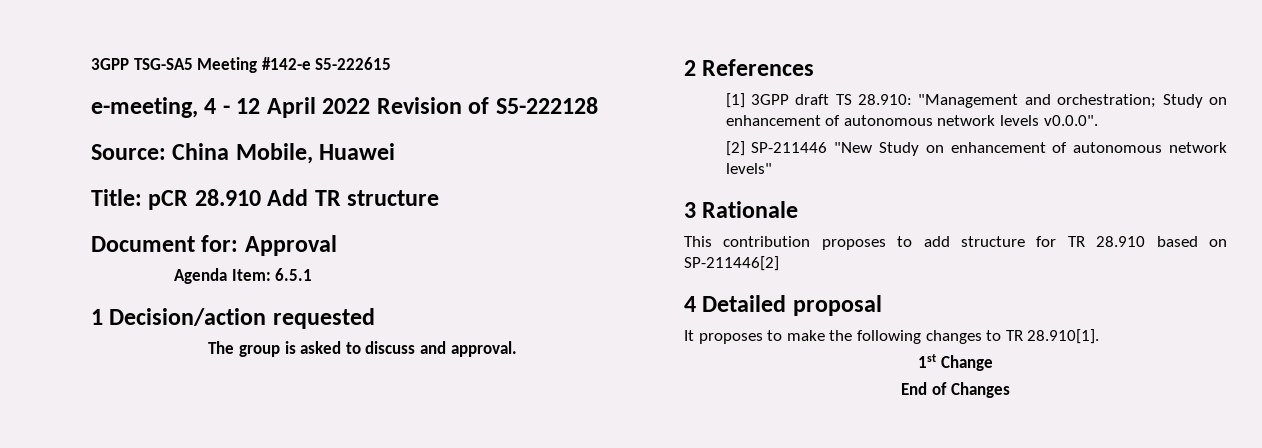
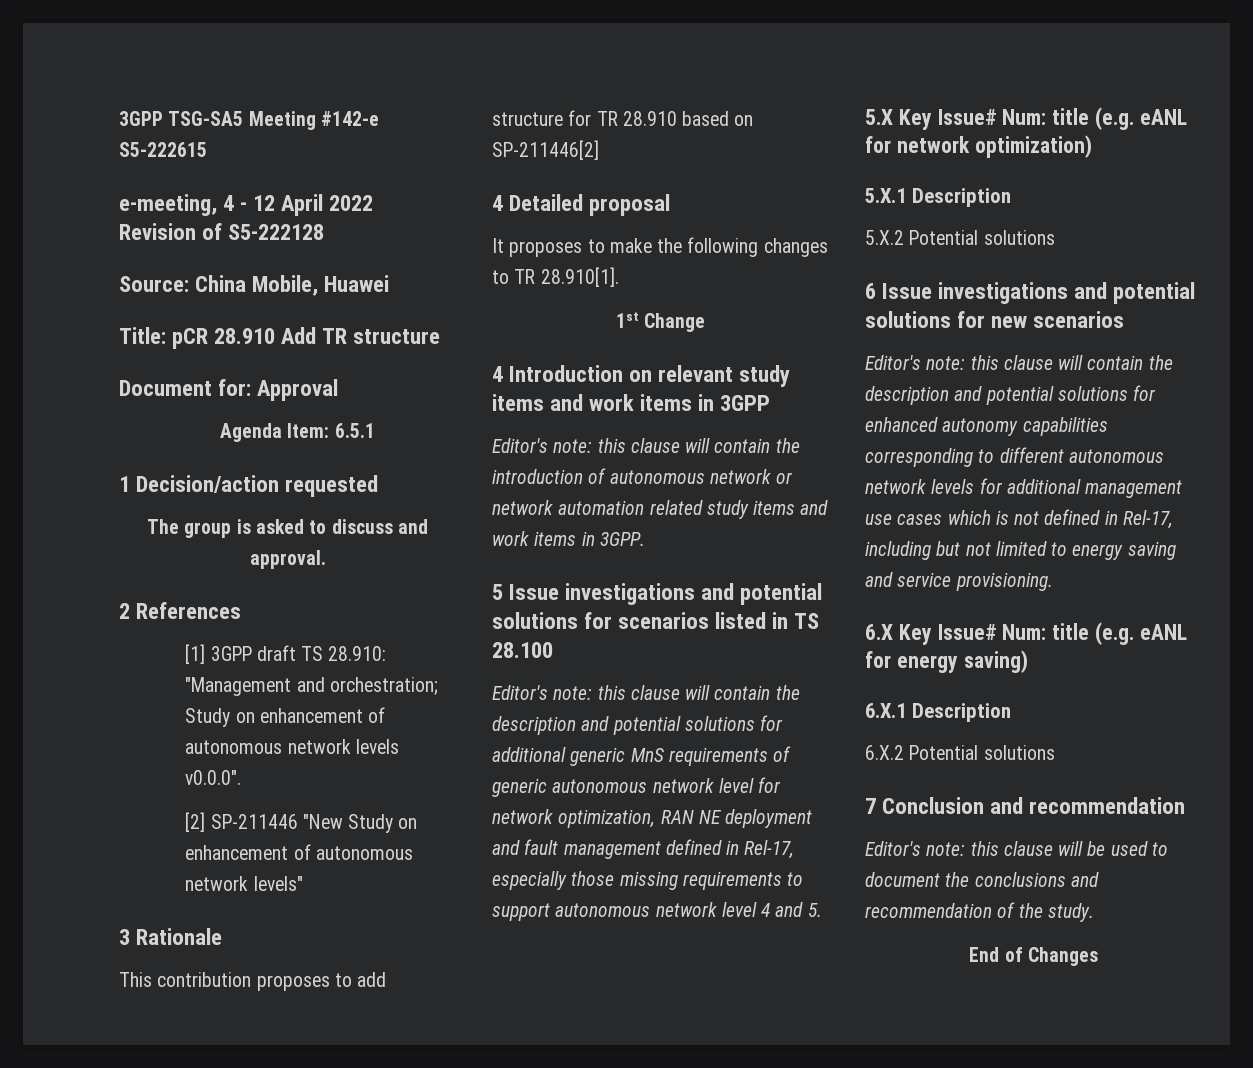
(993, 363) none -> [492,365,791,387] [492,394,771,411] [492,438,800,453] [492,468,794,484] [492,500,829,519] [492,531,645,546] [492,583,823,605] [492,612,820,629] [492,642,553,658] [492,685,800,700] [492,715,784,735] [492,746,792,766] [492,777,782,797] [492,809,813,828] [492,839,795,859] [492,871,804,890] [492,902,822,921] [865,107,1187,130] [865,135,1092,158] [865,188,1011,207] [865,230,1055,245] [865,282,1196,304] [865,311,1125,328] [865,355,1173,370] [865,385,1157,405] [865,417,1108,436] [865,447,1164,467] [865,478,1183,498] [865,509,1173,529] [865,541,1176,560] [865,572,1053,591] [865,622,1187,645] [865,650,1028,673] [865,703,1011,722] [865,745,1055,760] [865,797,1186,814] [865,841,1168,856] [865,872,1099,887] [865,902,1094,922] // 4 Introduction on relevant study items and work items in 3GPP // Editor's note: this clause will contain the introduction of autonomous network or network automation related study items and work items in 3GPP. // 5 Issue investigations and potential solutions for scenarios listed in TS 28.100 // Editor's note: this clause will contain the description and potential solutions for additional generic MnS requirements of generic autonomous network level for network optimization, RAN NE deployment and fault management defined in Rel-17, especially those missing requirements to support autonomous network level 4 and 5. // 5.X Key Issue# Num: title (e.g. eANL for network optimization) // 5.X.1 Description // 5.X.2 Potential solutions // 6 Issue investigations and potential solutions for new scenarios // Editor's note: this clause will contain the description and potential solutions for enhanced autonomy capabilities corresponding to different autonomous network levels for additional management use cases which is not defined in Rel-17, including but not limited to energy saving and service provisioning. // 6.X Key Issue# Num: title (e.g. eANL for energy saving) // 6.X.1 Description // 6.X.2 Potential solutions // 7 Conclusion and recommendation // Editor's note: this clause will be used to document the conclusions and recommendation of the study.

